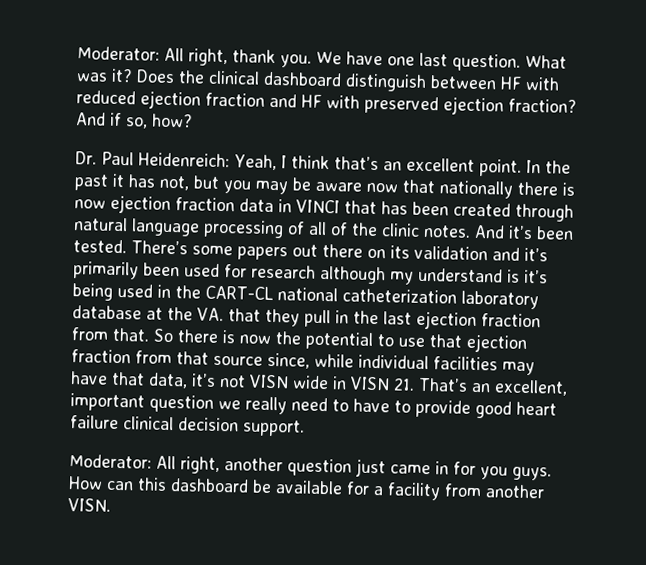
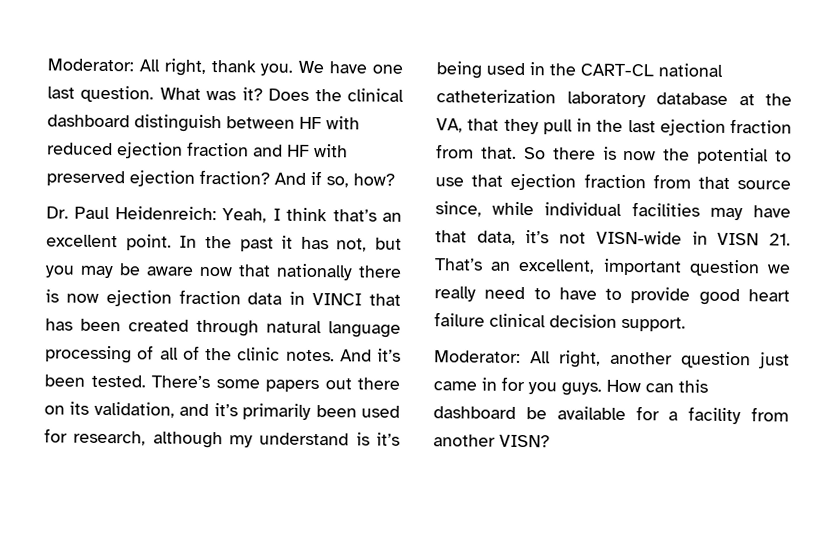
[414,245,488,261] validation -> [93,401,175,418] validation,
[251,264,316,279] research -> [73,430,147,446] research,
[197,307,224,322] VA. -> [436,118,463,133] VA,
[249,374,329,390] VISN wide -> [595,230,682,245] VISN-wide
[68,498,111,512] VISN. -> [499,434,550,448] VISN?

